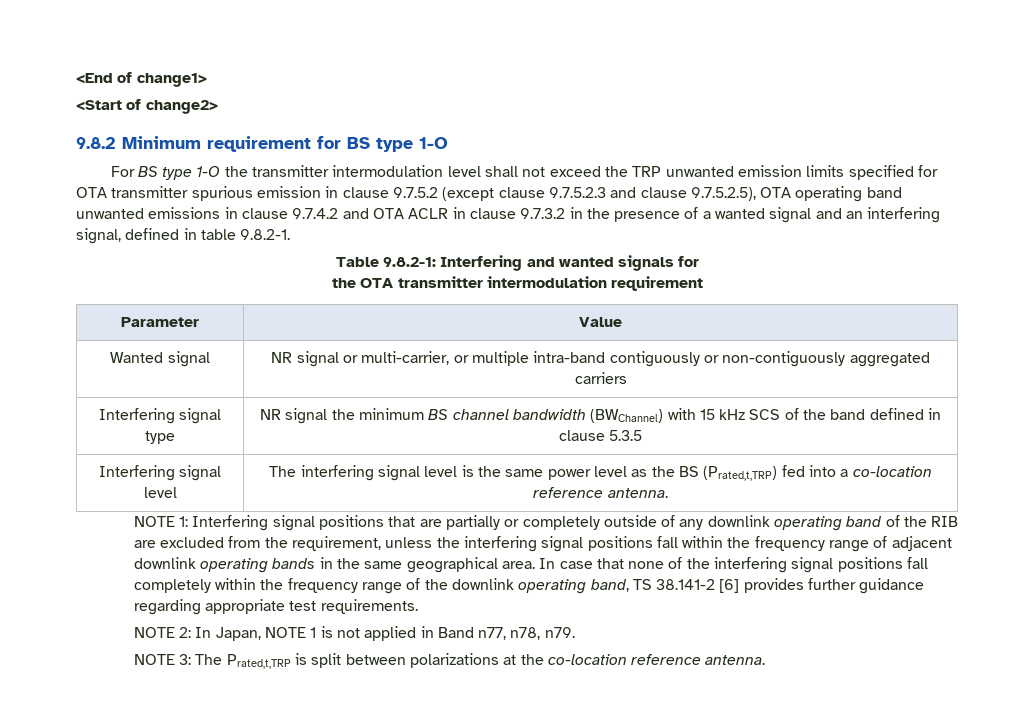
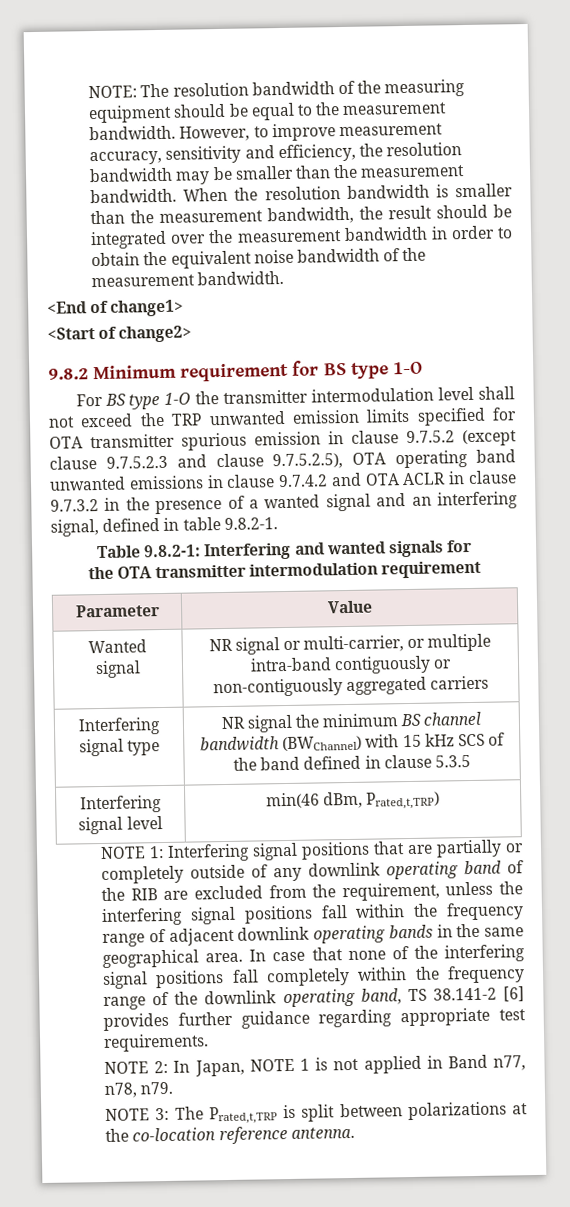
(76, 78) none -> [88,79,466,99] [88,102,448,124] [89,123,443,142] [89,142,463,166] [89,164,466,185] [90,183,513,204] [90,204,512,225] [90,225,514,250] [91,247,427,269] [91,270,285,288] NOTE: The resolution bandwidth of the measuring equipment should be equal to the measurement bandwidth. However, to improve measurement accuracy, sensitivity and efficiency, the resolution bandwidth may be smaller than the measurement bandwidth. When the resolution bandwidth is smaller than the measurement bandwidth, the result should be integrated over the measurement bandwidth in order to obtain the equivalent noise bandwidth of the measurement bandwidth. //
[269,465,932,481] [533,487,668,498] The interfering signal level is the same power level as the BS (Prated,t,TRP) fed into a co-location reference antenna. -> [265,791,441,810] min(46 dBm, Prated,t,TRP)

